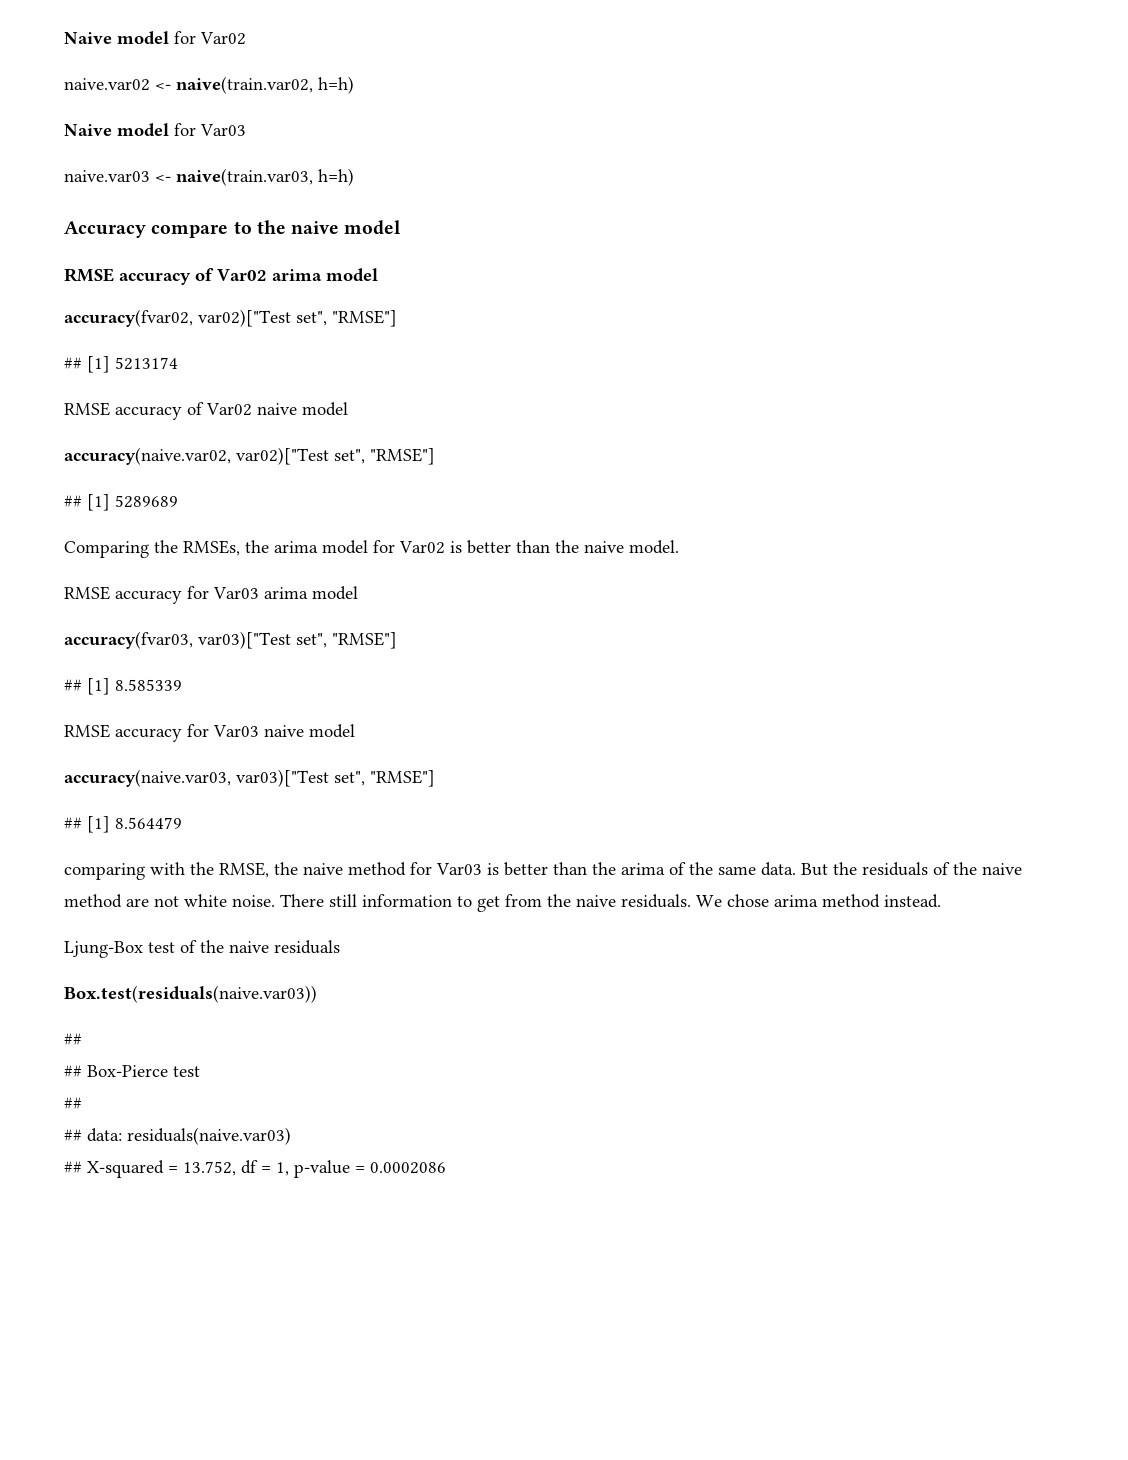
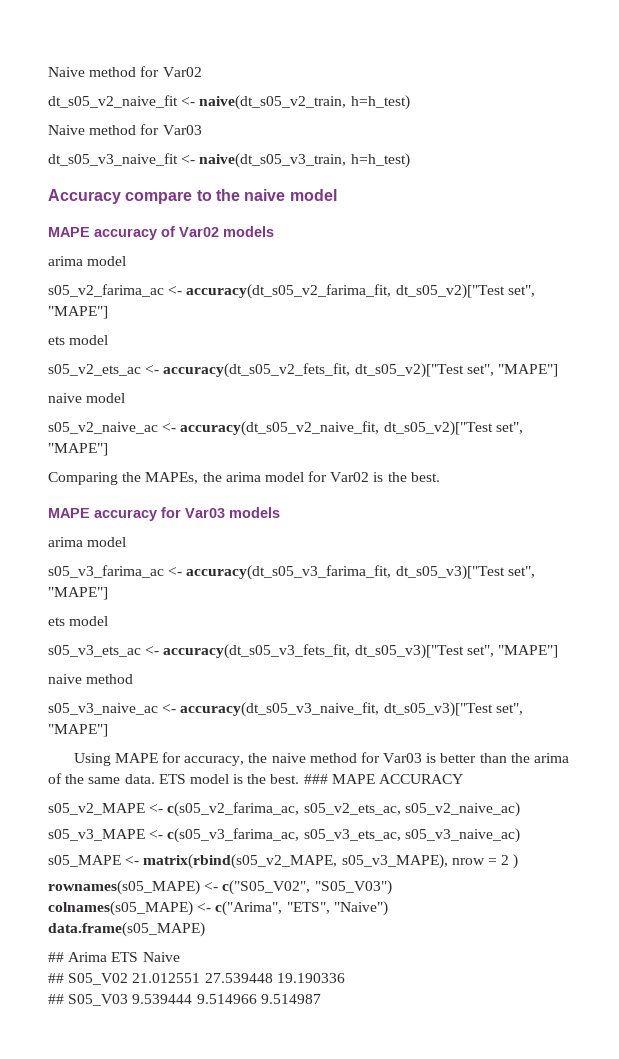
[64,31,169,45] Naive model -> [48,67,137,77] Naive method
[64,76,354,94] [64,123,169,137] naive.var02 <- naive(train.var02, h=h) // Naive model -> [48,95,410,110] [48,125,137,135] dt_s05_v2_naive_fit <- naive(dt_s05_v2_train, h=h_test) // Naive method
[64,168,354,186] naive.var03 <- naive(train.var03, h=h) -> [48,153,410,168] dt_s05_v3_naive_fit <- naive(dt_s05_v3_train, h=h_test)
[64,268,378,285] [64,309,397,327] [64,356,178,373] [64,402,348,420] [64,447,435,465] [64,494,178,511] RMSE accuracy of Var02 arima model // accuracy(fvar02, var02)["Test set", "RMSE"] // ## [1] 5213174 // RMSE accuracy of Var02 naive model // accuracy(naive.var02, var02)["Test set", "RMSE"] // ## [1] 5289689 -> [48,226,274,240] [48,256,127,266] [48,284,535,299] [48,306,108,319] [48,335,109,345] [48,363,558,378] [48,393,126,403] [48,421,523,436] [48,443,108,456] MAPE accuracy of Var02 models // arima model // s05_v2_farima_ac <- accuracy(dt_s05_v2_farima_fit, dt_s05_v2)["Test set", "MAPE"] // ets model // s05_v2_ets_ac <- accuracy(dt_s05_v2_fets_fit, dt_s05_v2)["Test set", "MAPE"] // naive model // s05_v2_naive_ac <- accuracy(dt_s05_v2_naive_fit, dt_s05_v2)["Test set", "MAPE"]
[183,540,240,556] RMSEs, -> [145,472,199,484] MAPEs,
[467,540,679,554] [64,586,358,604] [64,631,397,649] [64,678,182,695] [64,724,355,742] [64,769,435,787] [64,816,182,833] [64,862,269,880] better than the naive model. // RMSE accuracy for Var03 arima model // accuracy(fvar03, var03)["Test set", "RMSE"] // ## [1] 8.585339 // RMSE accuracy for Var03 naive model // accuracy(naive.var03, var03)["Test set", "RMSE"] // ## [1] 8.564479 // comparing with the RMSE, -> [387,472,440,482] [48,507,280,521] [48,537,127,547] [48,565,535,580] [48,587,108,600] [48,616,109,626] [48,644,558,659] [48,674,134,684] [48,702,523,717] [48,724,108,737] [73,752,245,766] the best. // MAPE accuracy for Var03 models // arima model // s05_v3_farima_ac <- accuracy(dt_s05_v3_farima_fit, dt_s05_v3)["Test set", "MAPE"] // ets model // s05_v3_ets_ac <- accuracy(dt_s05_v3_fets_fit, dt_s05_v3)["Test set", "MAPE"] // naive method // s05_v3_naive_ac <- accuracy(dt_s05_v3_naive_fit, dt_s05_v3)["Test set", "MAPE"] // Using MAPE for accuracy,
[801,862,1022,876] [64,894,941,912] [64,940,340,958] [64,985,317,1003] [64,1033,82,1045] [64,1065,200,1077] [64,1097,82,1109] [64,1127,291,1145] [64,1160,446,1178] But the residuals of the naive method are not white noise. There still information to get from the naive residuals. We chose arima method instead. // Ljung-Box test of the naive residuals // Box.test(residuals(naive.var03)) // ## // ## Box-Pierce test // ## // ## data: residuals(naive.var03) // ## X-squared = 13.752, df = 1, p-value = 0.0002086 -> [158,774,464,784] [48,802,520,817] [48,828,520,843] [48,854,519,869] [48,880,392,895] [48,901,388,916] [48,922,205,937] [48,952,180,962] [48,973,345,985] [48,994,321,1006] ETS model is the best. ### MAPE ACCURACY // s05_v2_MAPE <- c(s05_v2_farima_ac, s05_v2_ets_ac, s05_v2_naive_ac) // s05_v3_MAPE <- c(s05_v3_farima_ac, s05_v3_ets_ac, s05_v3_naive_ac) // s05_MAPE <- matrix(rbind(s05_v2_MAPE, s05_v3_MAPE), nrow = 2 ) // rownames(s05_MAPE) <- c("S05_V02", "S05_V03") // colnames(s05_MAPE) <- c("Arima", "ETS", "Naive") // data.frame(s05_MAPE) // ## Arima ETS Naive // ## S05_V02 21.012551 27.539448 19.190336 // ## S05_V03 9.539444 9.514966 9.514987

